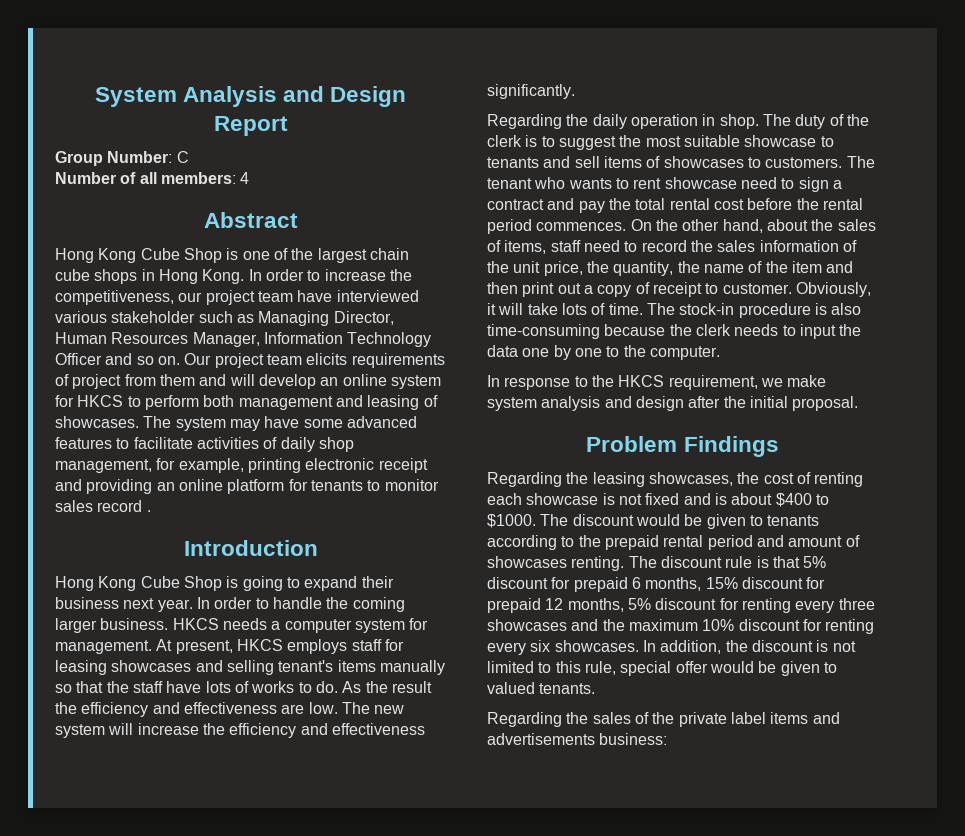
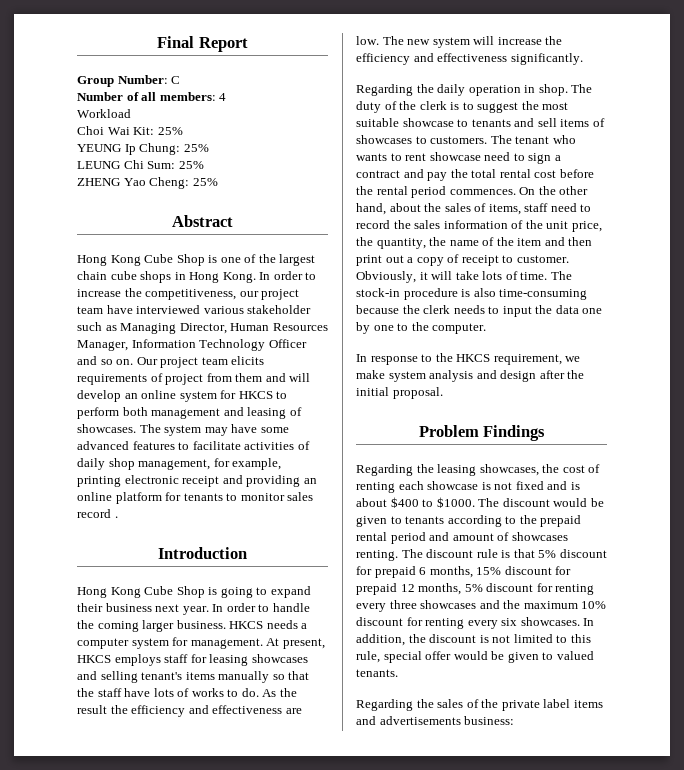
[94,86,407,107] System Analysis and Design -> [157,36,195,48] Final
(250, 178) none -> [77,109,131,118] [77,126,183,135] [77,143,209,155] [77,160,204,169] [77,177,218,189] // Workload // Choi Wai Kit: 25% // YEUNG Ip Chung: 25% // LEUNG Chi Sum: 25% // ZHENG Yao Cheng: 25%

